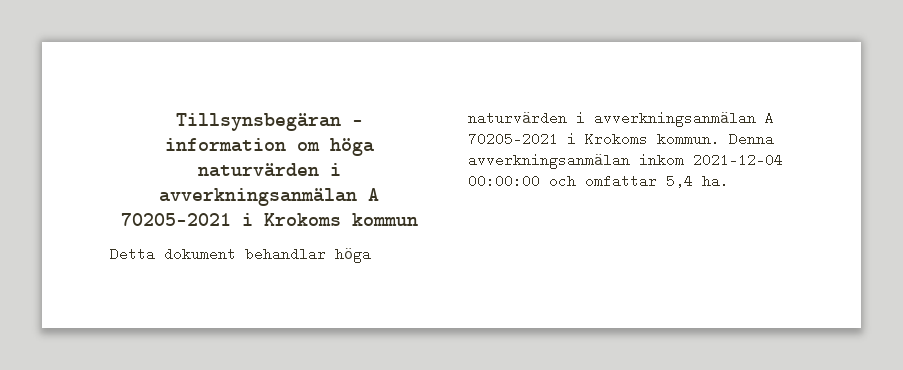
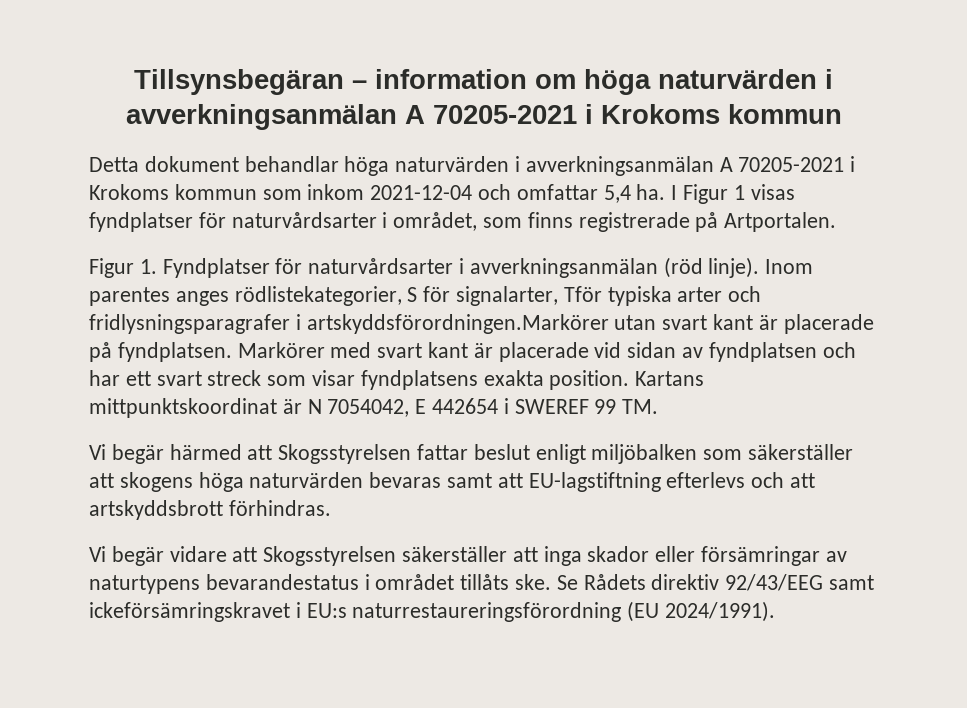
[657,132,774,146] [468,153,630,169] kommun. Denna avverkningsanmälan -> [174,184,302,200] kommun som
[468,174,540,188] 00:00:00 -> (473, 192) none
(729, 181) none -> [671,184,795,204] [89,212,837,232] [89,257,814,278] [89,286,762,306] [89,314,874,334] [89,342,856,362] [89,370,705,390] [89,398,659,418] [89,444,854,464] [89,472,816,492] [89,500,331,520] [89,546,847,566] [89,574,875,594] [89,601,776,622] I Figur 1 visas fyndplatser för naturvårdsarter i området, som finns registrerade på Artportalen. // Figur 1. Fyndplatser för naturvårdsarter i avverkningsanmälan (röd linje). Inom parentes anges rödlistekategorier, S för signalarter, Tför typiska arter och fridlysningsparagrafer i artskyddsförordningen.Markörer utan svart kant är placerade på fyndplatsen. Markörer med svart kant är placerade vid sidan av fyndplatsen och har ett svart streck som visar fyndplatsens exakta position. Kartans mittpunktskoordinat är N 7054042, E 442654 i SWEREF 99 TM. // Vi begär härmed att Skogsstyrelsen fattar beslut enligt miljöbalken som säkerställer att skogens höga naturvärden bevaras samt att EU-lagstiftning efterlevs och att artskyddsbrott förhindras. // Vi begär vidare att Skogsstyrelsen säkerställer att inga skador eller försämringar av naturtypens bevarandestatus i området tillåts ske. Se Rådets direktiv 92/43/EEG samt ickeförsämringskravet i EU:s naturrestaureringsförordning (EU 2024/1991).

